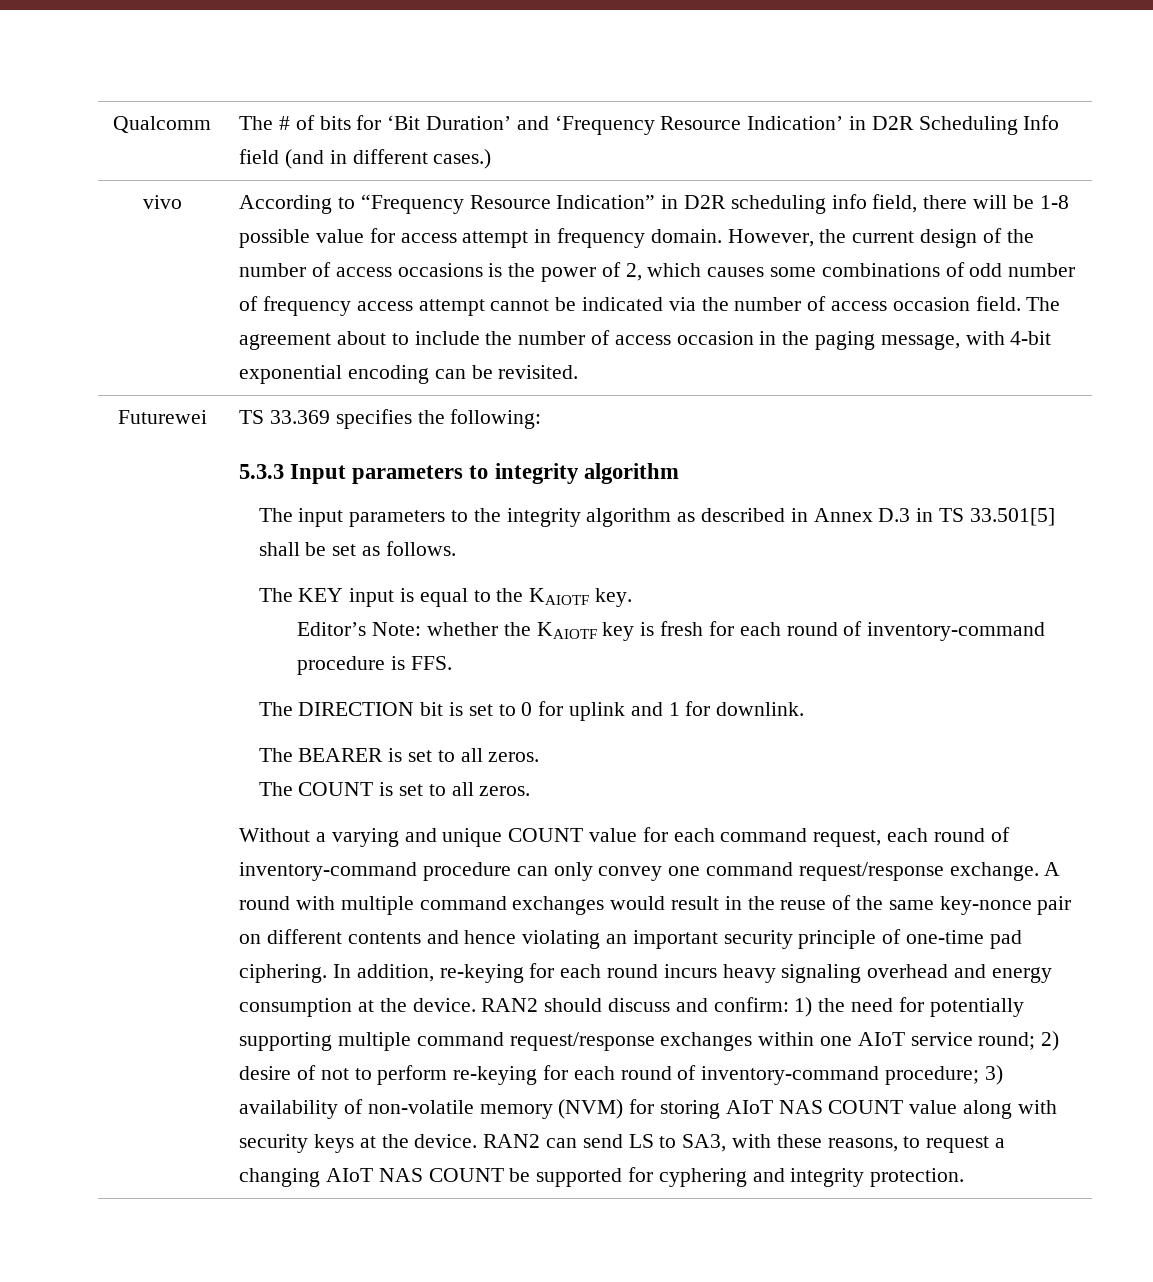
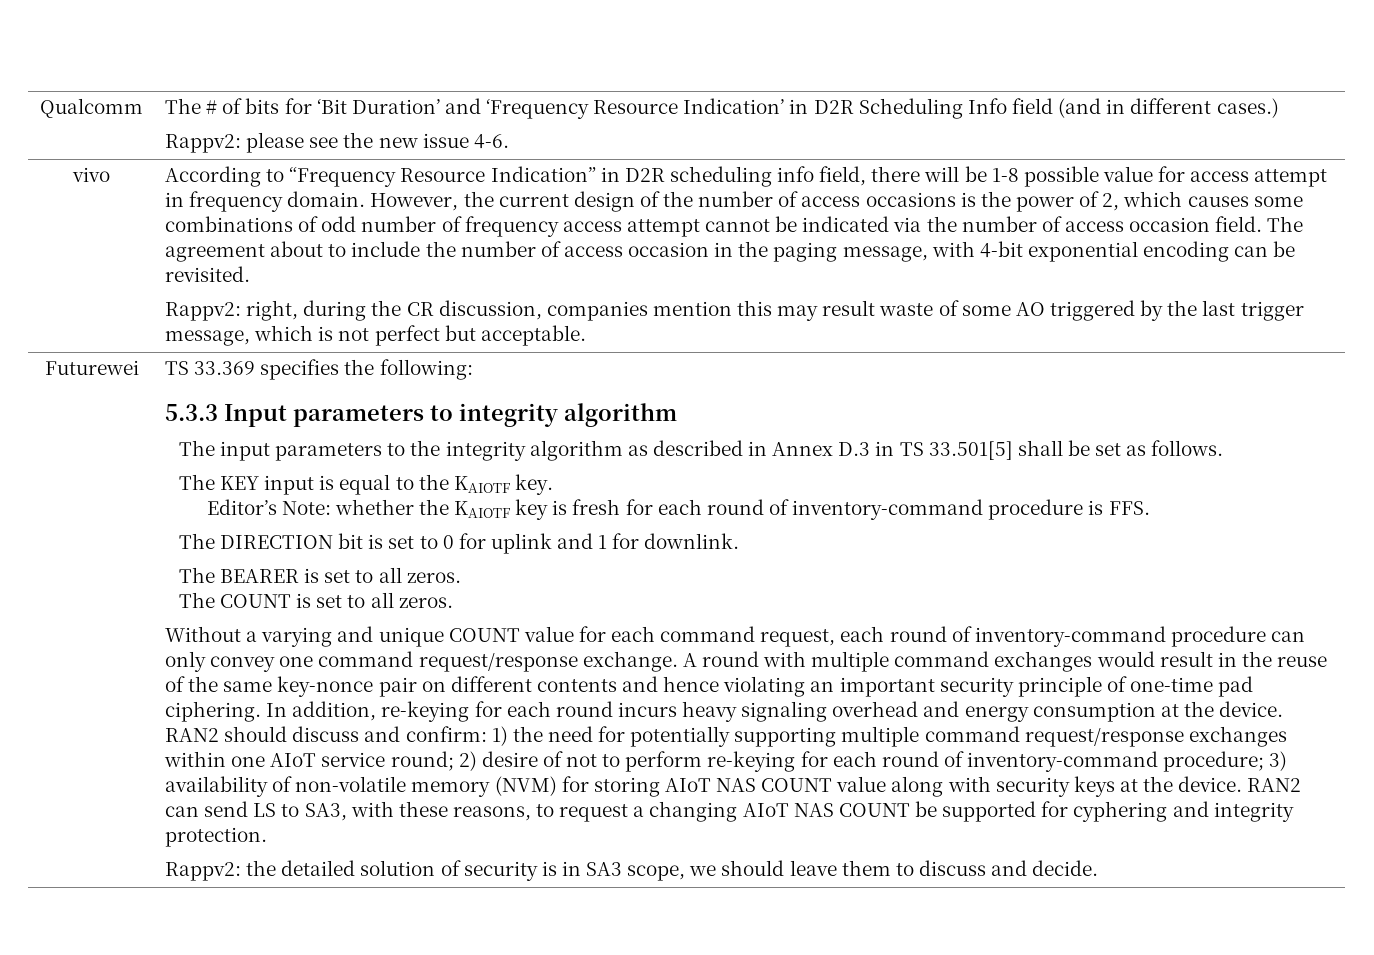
(492, 159) none -> [165,132,509,153] // Rappv2: please see the new issue 4-6.
(579, 372) none -> [165,300,1304,321] [165,325,586,346] // Rappv2: right, during the CR discussion, companies mention this may result waste of some AO triggered by the last trigger message, which is not perfect but acceptable.
(965, 1177) none -> [165,860,1099,881] // Rappv2: the detailed solution of security is in SA3 scope, we should leave them to discuss and decide.

